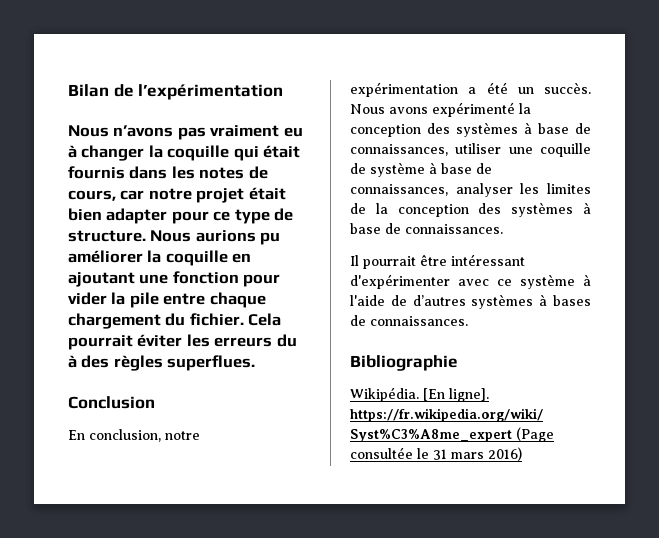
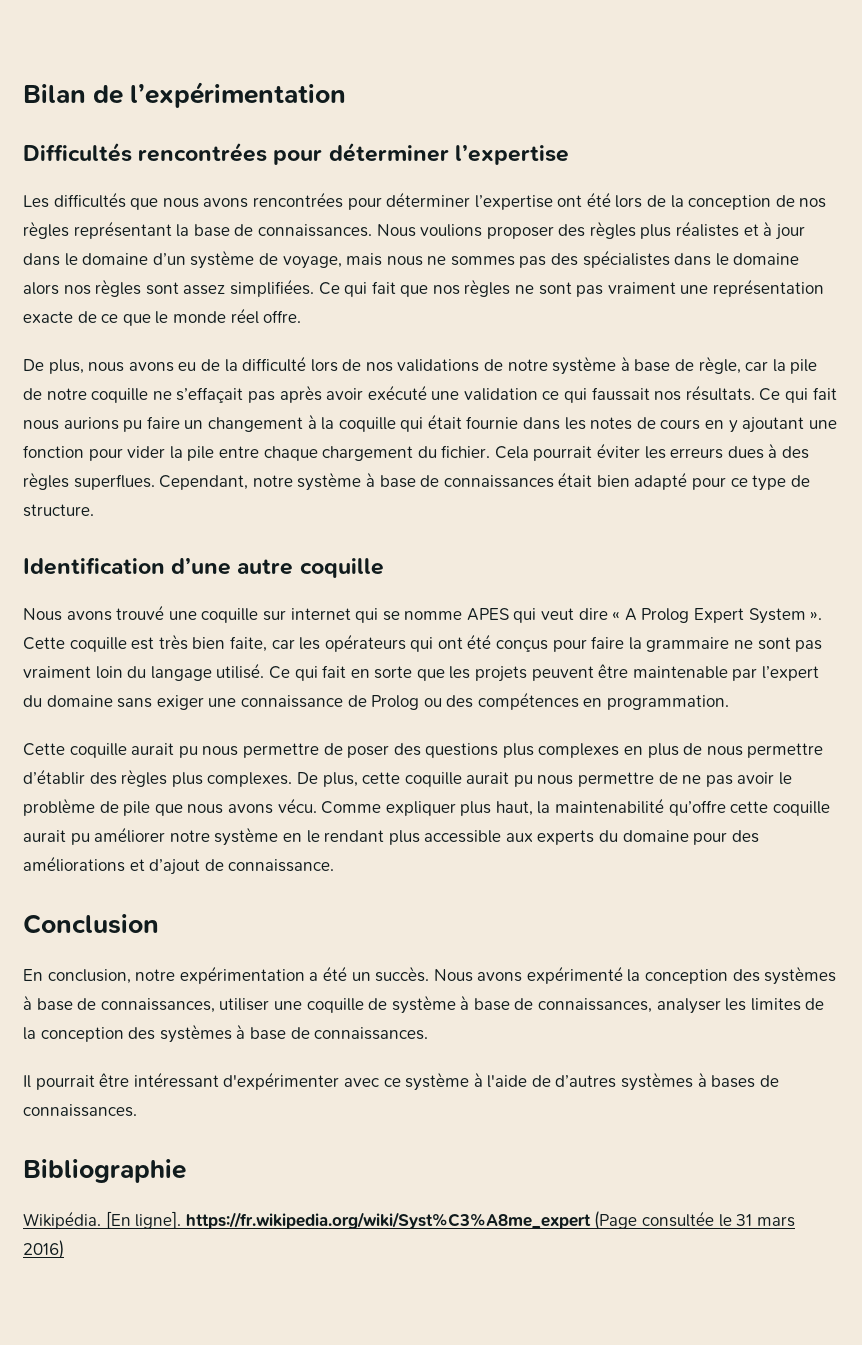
[68,125,303,140] [68,145,145,161] Nous n’avons pas vraiment eu à changer -> [23,142,569,165] [23,192,827,210] [23,221,805,240] [23,250,800,269] [23,279,825,297] [23,308,302,326] [23,356,818,375] [23,385,837,403] [23,414,317,432] Difficultés rencontrées pour déterminer l’expertise // Les difficultés que nous avons rencontrées pour déterminer l’expertise ont été lors de la conception de nos règles représentant la base de connaissances. Nous voulions proposer des règles plus réalistes et à jour dans le domaine d’un système de voyage, mais nous ne sommes pas des spécialistes dans le domaine alors nos règles sont assez simplifiées. Ce qui fait que nos règles ne sont pas vraiment une représentation exacte de ce que le monde réel offre. // De plus, nous avons eu de la difficulté lors de nos validations de notre système à base de règle, car la pile de notre coquille ne s’effaçait pas après avoir exécuté une validation ce qui faussait nos résultats. Ce qui fait nous aurions pu faire un changement à
[68,166,125,179] fournis -> [466,416,519,429] fournie
[68,187,286,203] [68,208,294,224] [68,230,281,245] [68,250,252,266] cours, car notre projet était bien adapter pour ce type de structure. Nous aurions pu améliorer la coquille en -> [660,419,738,433] cours en y
[276,334,297,347] du -> [727,446,764,459] dues
(256, 363) none -> [159,472,810,491] [23,504,94,517] [23,557,384,578] [23,605,823,624] [23,634,823,652] [23,663,820,682] [23,692,730,710] [23,743,824,758] [23,769,793,787] [23,798,830,816] [23,827,759,846] [23,856,335,875] Cependant, notre système à base de connaissances était bien adapté pour ce type de structure. // Identification d’une autre coquille // Nous avons trouvé une coquille sur internet qui se nomme APES qui veut dire « A Prolog Expert System ». Cette coquille est très bien faite, car les opérateurs qui ont été conçus pour faire la grammaire ne sont pas vraiment loin du langage utilisé. Ce qui fait en sorte que les projets peuvent être maintenable par l’expert du domaine sans exiger une connaissance de Prolog ou des compétences en programmation. // Cette coquille aurait pu nous permettre de poser des questions plus complexes en plus de nous permettre d’établir des règles plus complexes. De plus, cette coquille aurait pu nous permettre de ne pas avoir le problème de pile que nous avons vécu. Comme expliquer plus haut, la maintenabilité qu’offre cette coquille aurait pu améliorer notre système en le rendant plus accessible aux experts du domaine pour des améliorations et d’ajout de connaissance.

